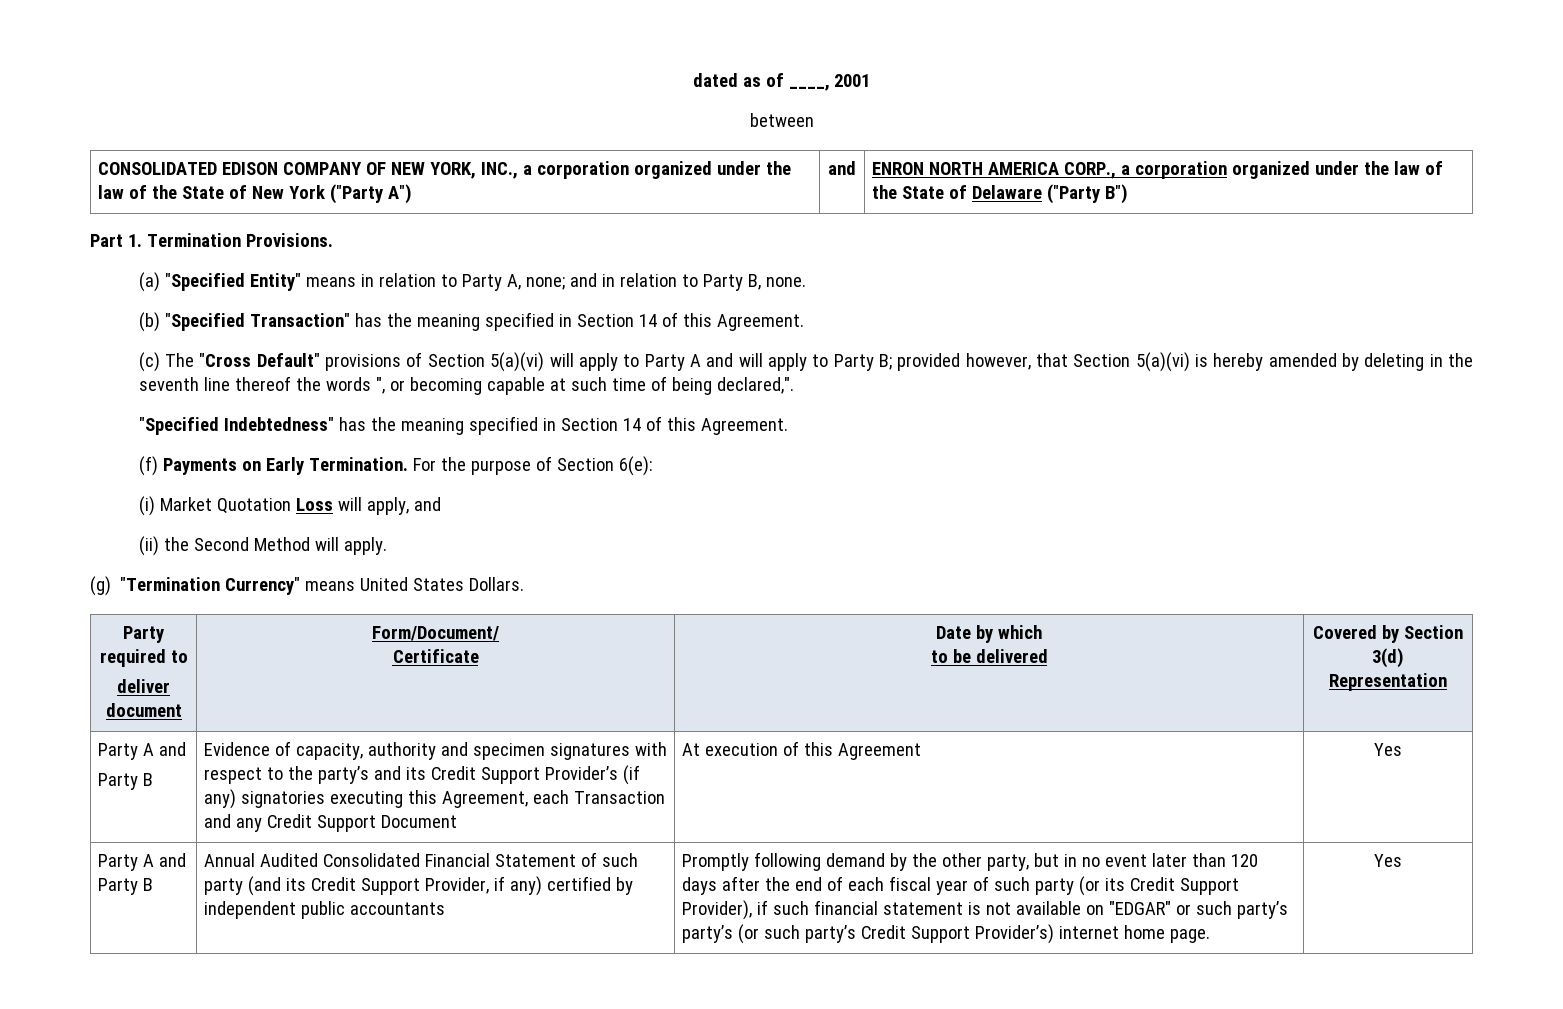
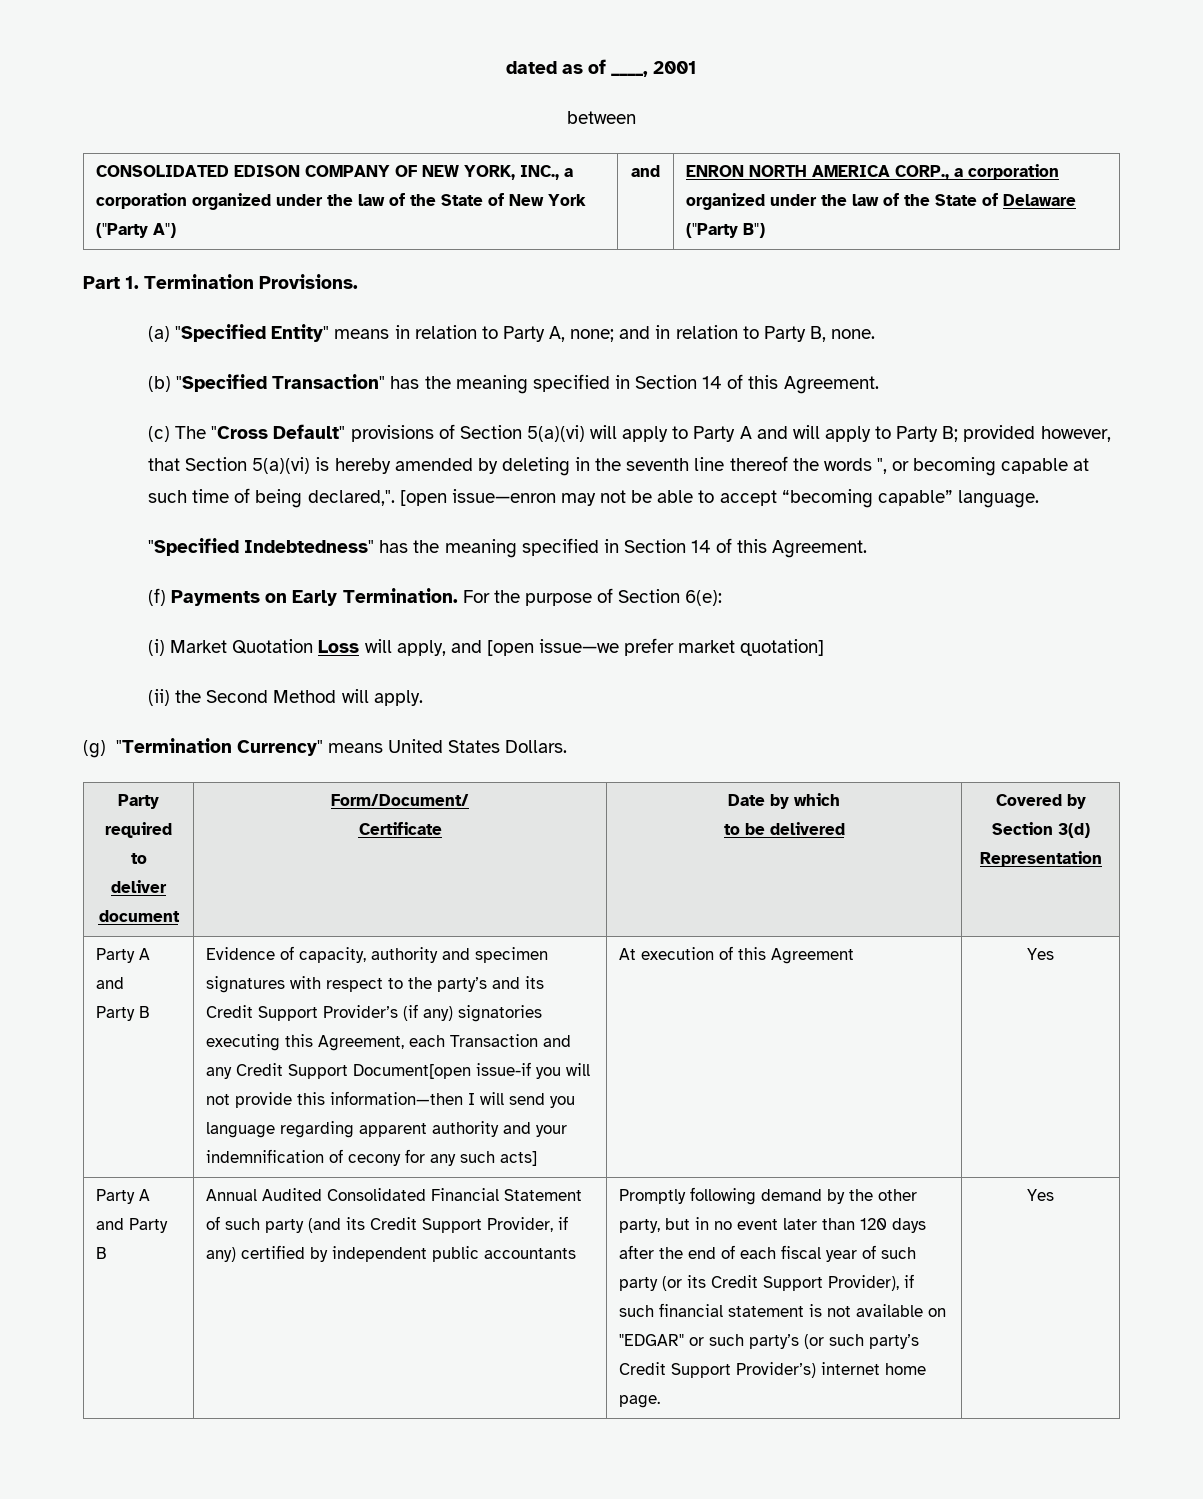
(794, 385) none -> [399,489,1039,508] [open issue—enron may not be able to accept “becoming capable” language.
(441, 504) none -> [486,638,825,656] [open issue—we prefer market quotation]
[380,815,457,828] Document -> [353,1062,591,1079] [206,1091,576,1108] [206,1121,568,1138] [206,1149,538,1166] Document[open issue-if you will not provide this information—then I will send you language regarding apparent authority and your indemnification of cecony for any such acts]
[681,925,733,943] party’s -> (800, 1341) none

